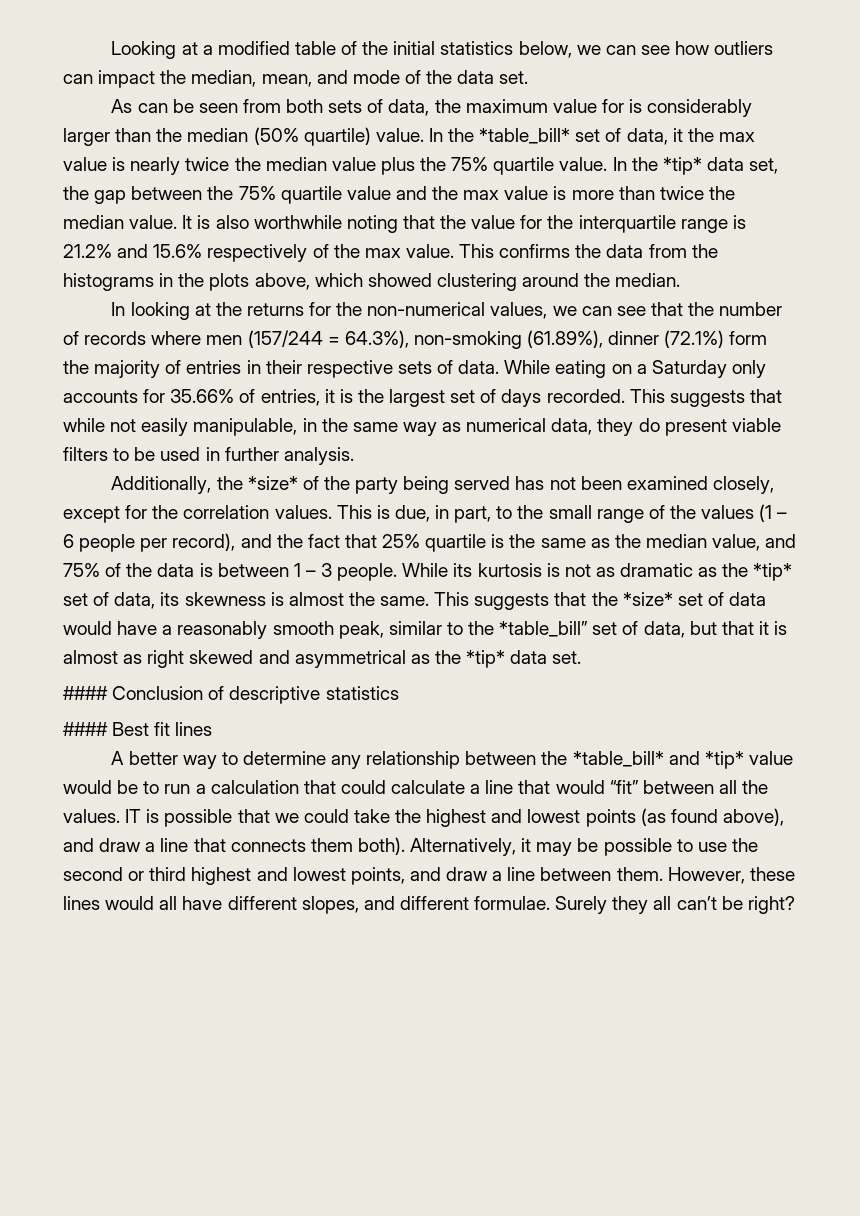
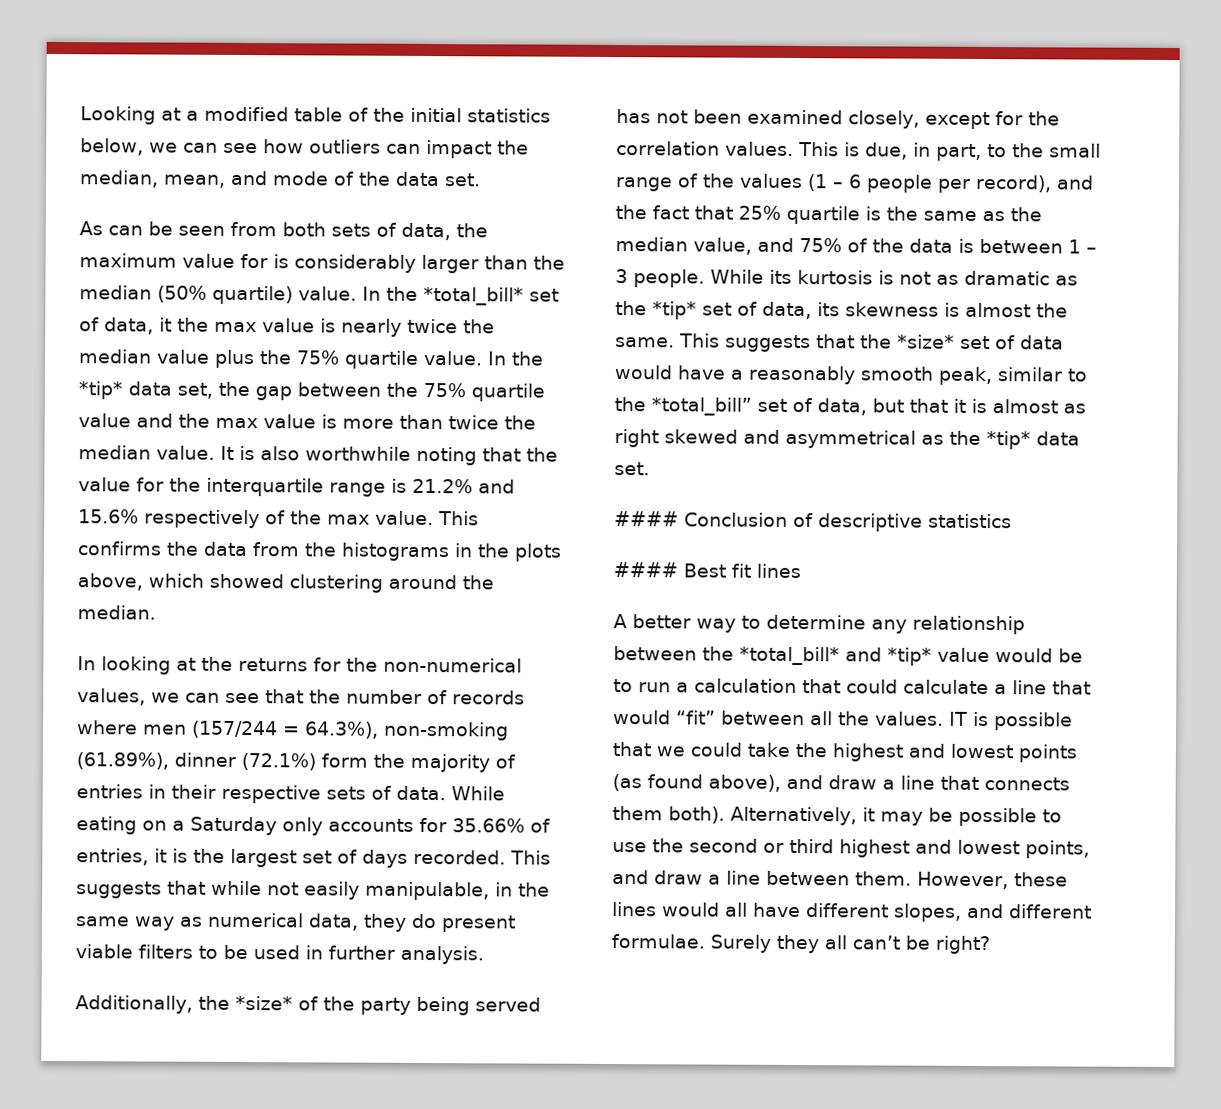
[479,128,571,144] *table_bill* -> [423,286,524,306] *total_bill*
[499,621,589,637] *table_bill” -> [651,397,752,416] *total_bill”
[572,751,664,767] *table_bill* -> [739,646,840,666] *total_bill*

